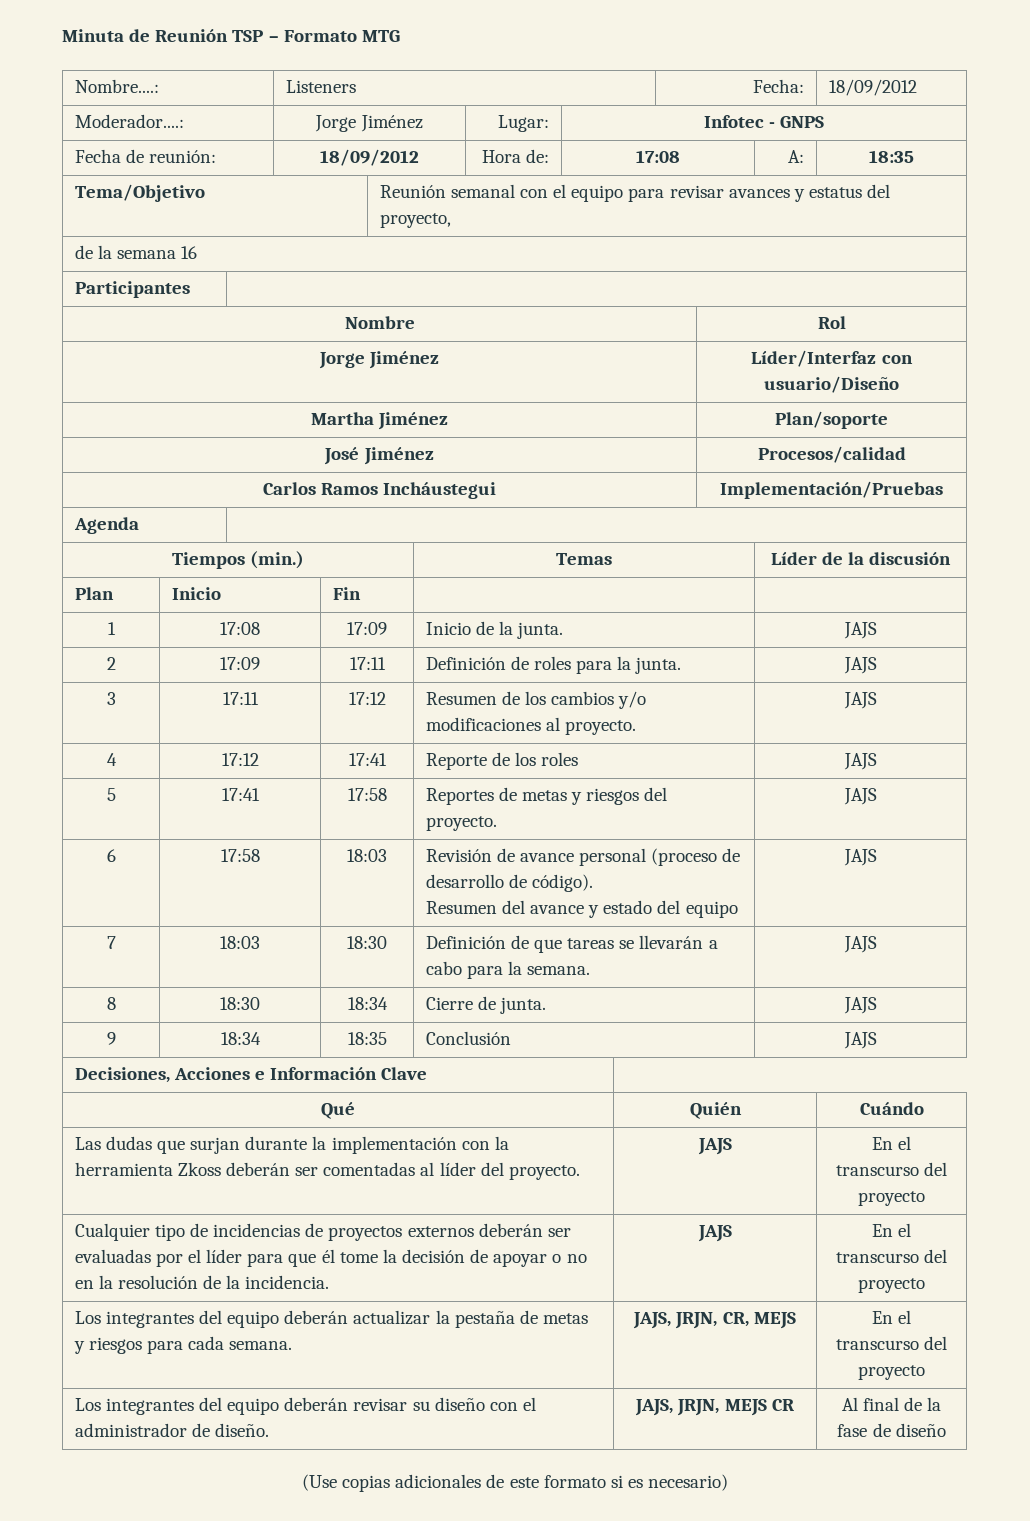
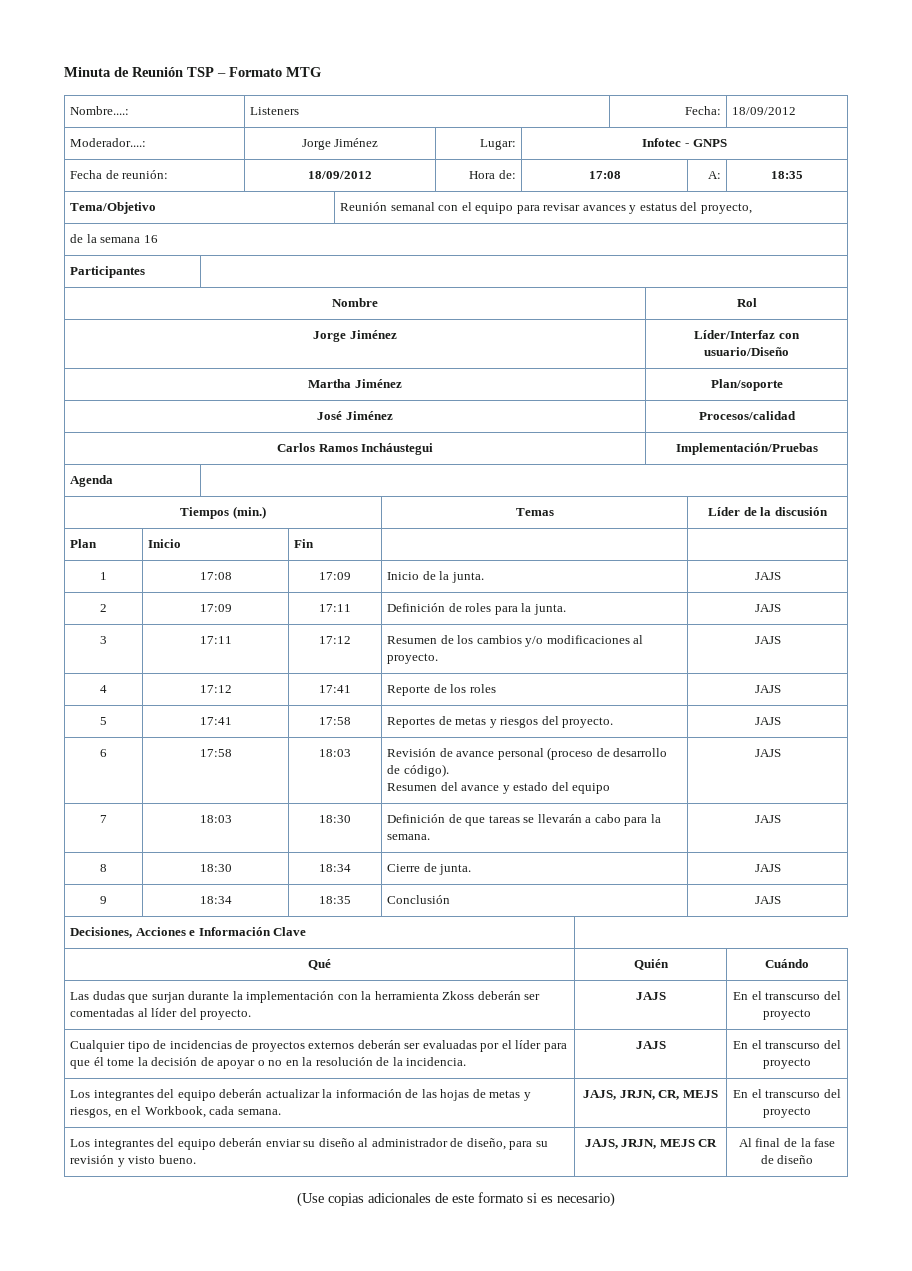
[454,1310,588,1328] [73,1337,184,1354] pestaña de metas y riesgos para -> [335,1089,531,1101] [70,1106,206,1118] información de las hojas de metas y riesgos, en el Workbook,
[353,1398,408,1411] revisar -> [265,1139,301,1147] enviar
[489,1397,536,1411] [74,1423,270,1437] con el administrador de diseño. -> [358,1138,548,1150] [70,1155,196,1167] al administrador de diseño, para su revisión y visto bueno.

